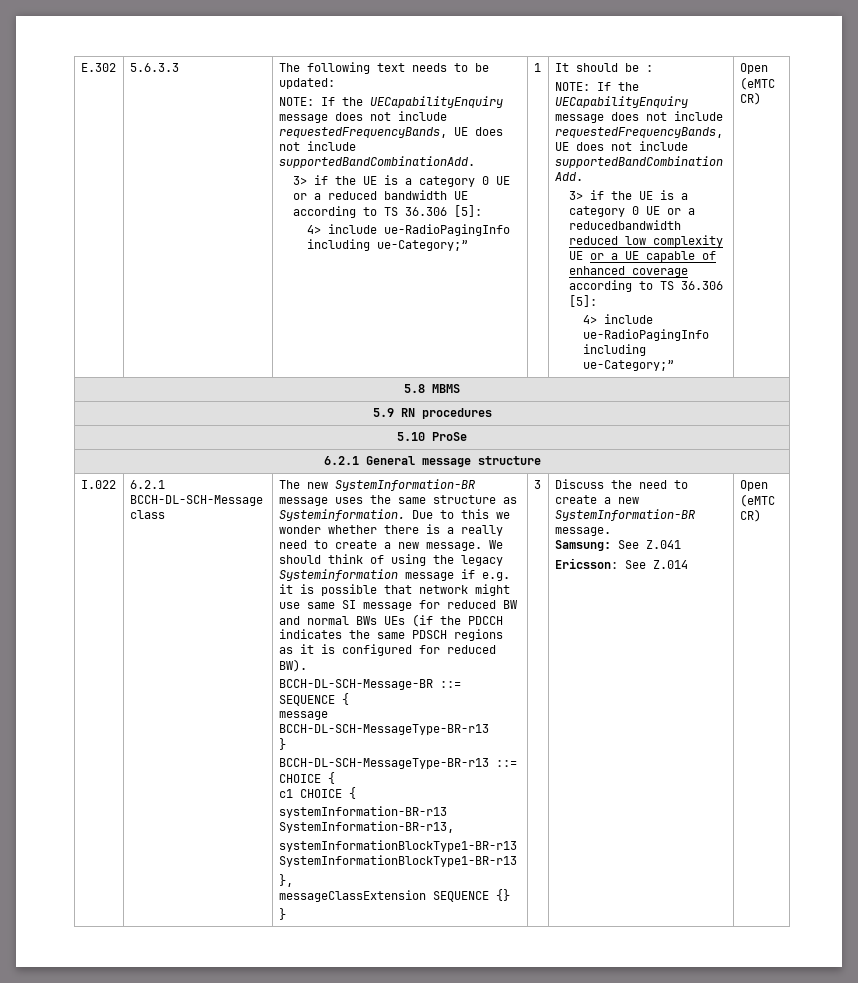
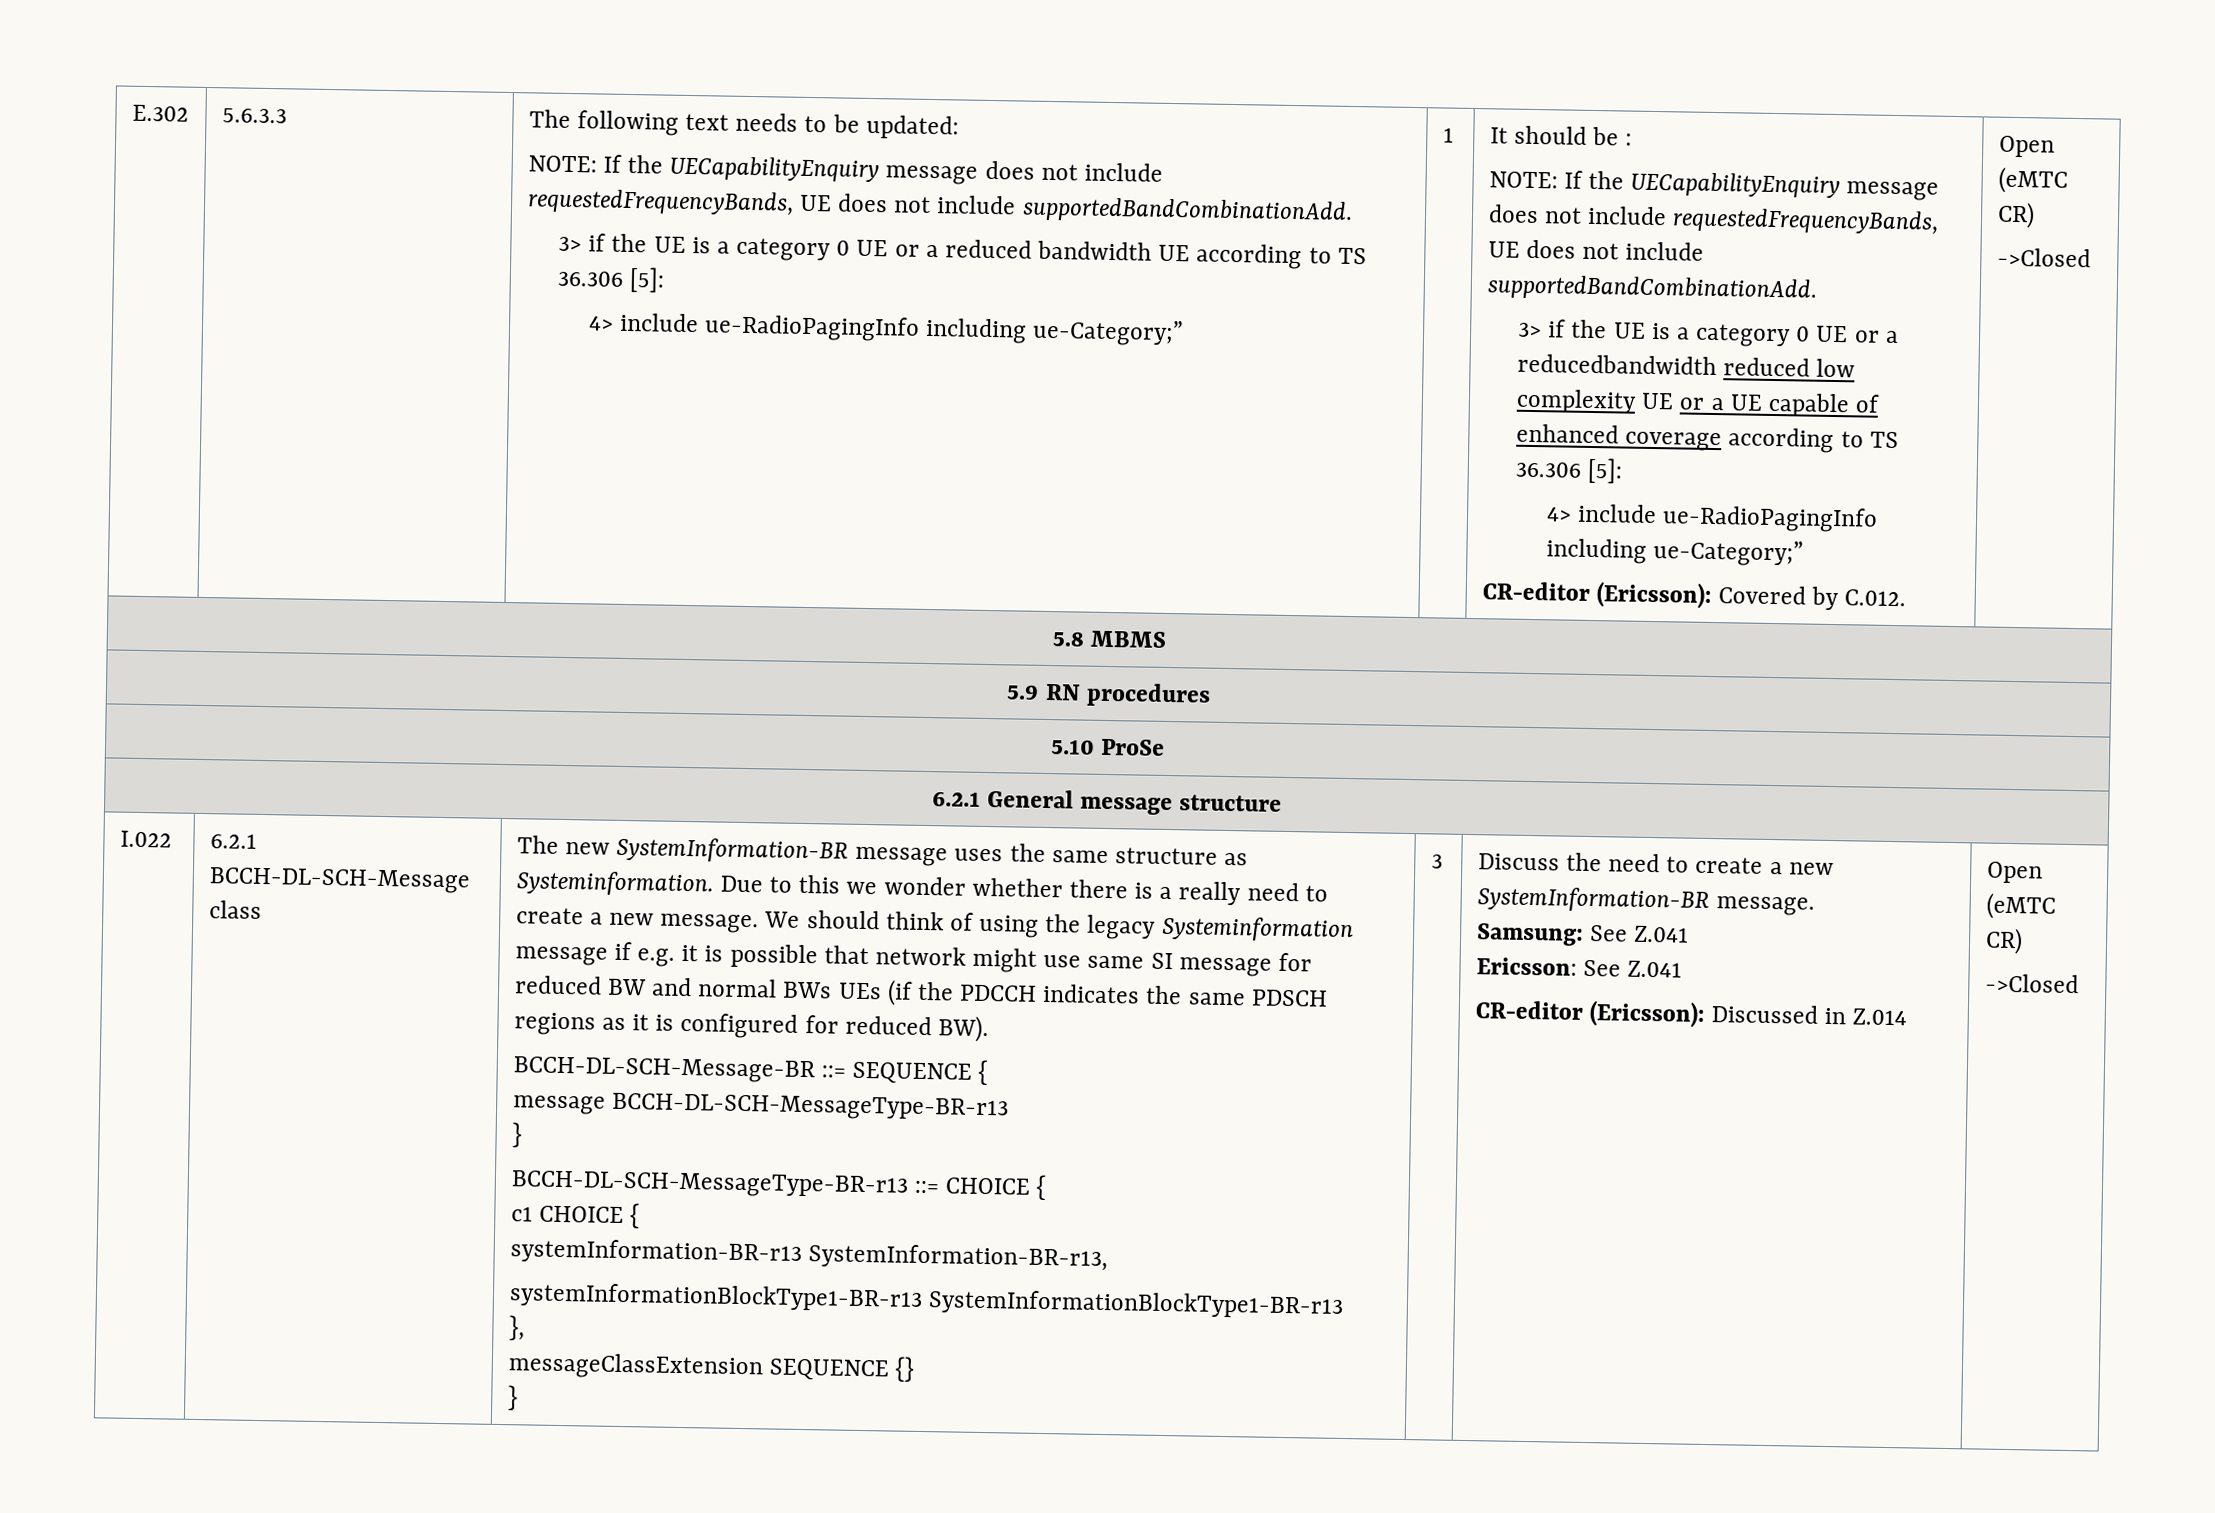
[739,63,768,74] [739,77,775,90] [739,92,761,105] | Open (eMTC CR) -> [1481,581,1907,611] [1998,135,2055,158] [1997,166,2068,194] [1996,201,2035,229] [1996,247,2091,268] // CR-editor (Ericsson): Covered by C.012. | Open (eMTC CR) // ->Closed
(646, 564) none -> [1627,960,1683,978] [1474,1000,1847,1028] Z.041 // CR-editor (Ericsson): Discussed in
(761, 515) none -> [1984,973,2079,994] // ->Closed

